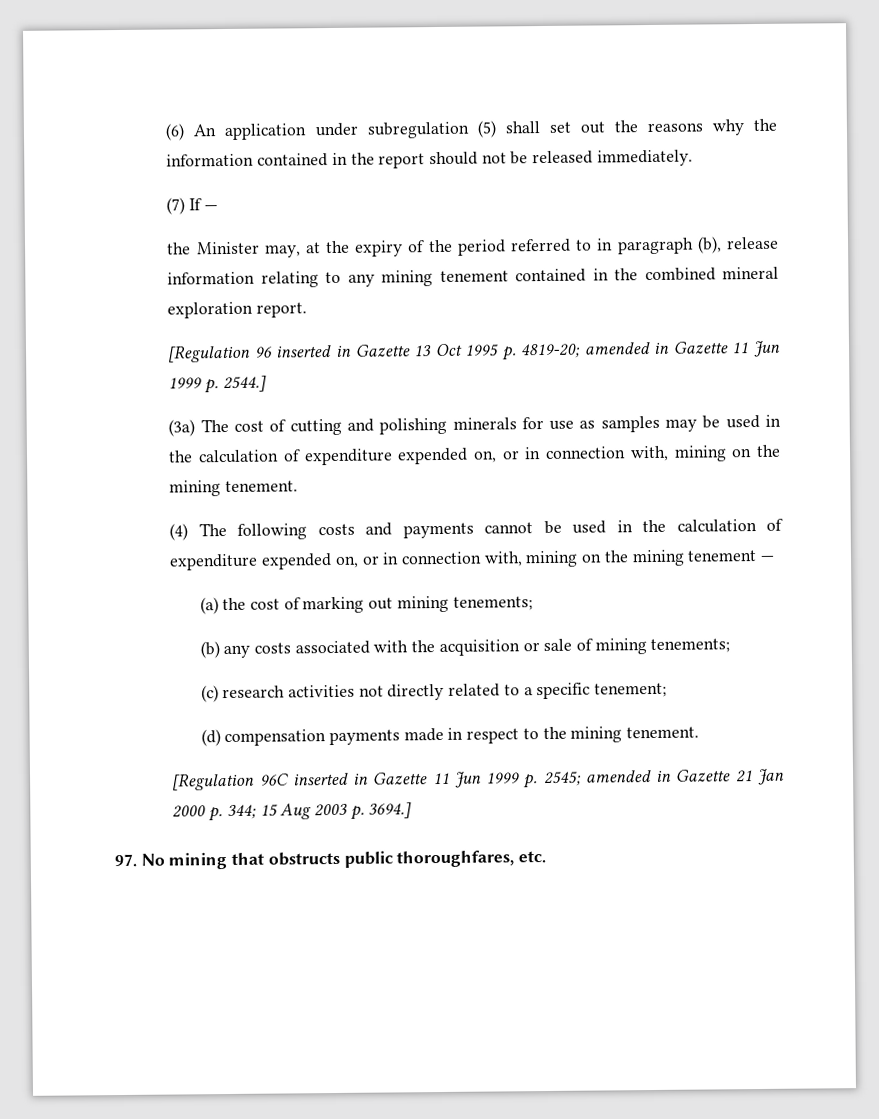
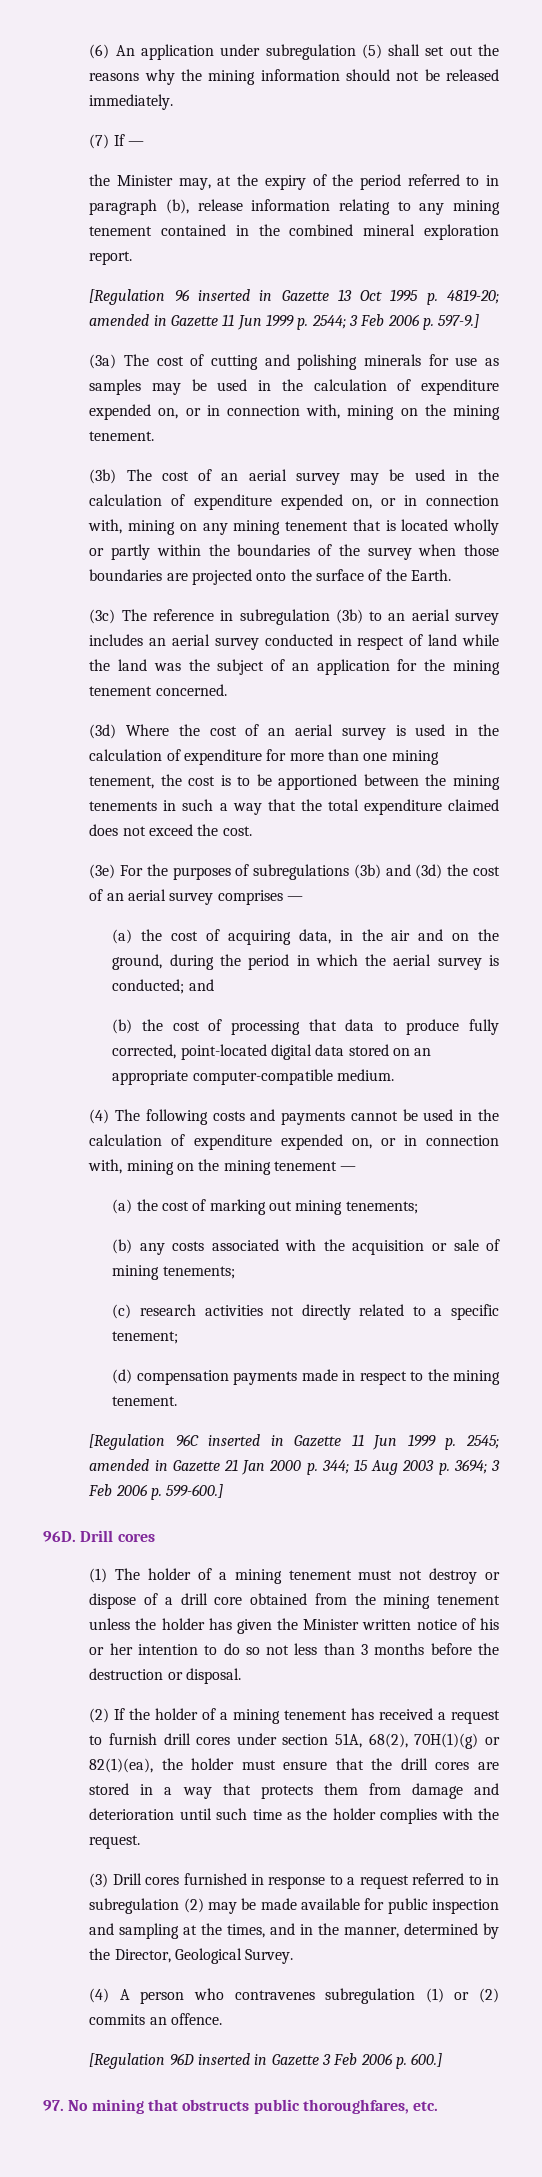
[166,152,426,169] information contained in the report -> [208,69,340,85] mining information
[222,375,267,393] 2544.] -> [311,314,480,330] 2544; 3 Feb 2006 p. 597-9.]
(299, 486) none -> [89,469,499,485] [89,494,499,510] [88,519,500,535] [89,544,500,560] [89,569,451,585] [89,609,499,625] [89,634,499,650] [89,659,500,675] [89,684,227,696] [89,724,500,740] [89,749,439,765] [89,774,500,790] [89,799,499,815] [89,824,252,836] [89,864,500,880] [89,889,303,905] [112,929,499,945] [112,954,500,970] [112,979,214,994] [112,1019,499,1035] [112,1044,432,1060] [112,1069,395,1085] // (3b) The cost of an aerial survey may be used in the calculation of expenditure expended on, or in connection with, mining on any mining tenement that is located wholly or partly within the boundaries of the survey when those boundaries are projected onto the surface of the Earth. // (3c) The reference in subregulation (3b) to an aerial survey includes an aerial survey conducted in respect of land while the land was the subject of an application for the mining tenement concerned. // (3d) Where the cost of an aerial survey is used in the calculation of expenditure for more than one mining tenement, the cost is to be apportioned between the mining tenements in such a way that the total expenditure claimed does not exceed the cost. // (3e) For the purposes of subregulations (3b) and (3d) the cost of an aerial survey comprises — // (a) the cost of acquiring data, in the air and on the ground, during the period in which the aerial survey is conducted; and // (b) the cost of processing that data to produce fully corrected, point-located digital data stored on an appropriate computer-compatible medium.
[368,802,413,819] 3694.] -> [453,1459,501,1474] [88,1484,224,1500] [43,1530,155,1542] [89,1568,501,1584] [89,1593,501,1609] [89,1618,499,1634] [89,1643,500,1655] [89,1668,241,1684] [89,1708,501,1724] [89,1733,500,1749] [89,1758,499,1773] [89,1783,499,1799] [89,1808,500,1824] [89,1835,141,1849] [89,1873,499,1889] [89,1898,499,1914] [89,1923,499,1939] [89,1948,294,1964] [89,1988,499,2004] [89,2013,222,2025] [89,2053,443,2069] 3694; 3 Feb 2006 p. 599-600.] // 96D. Drill cores // (1) The holder of a mining tenement must not destroy or dispose of a drill core obtained from the mining tenement unless the holder has given the Minister written notice of his or her intention to do so not less than 3 months before the destruction or disposal. // (2) If the holder of a mining tenement has received a request to furnish drill cores under section 51A, 68(2), 70H(1)(g) or 82(1)(ea), the holder must ensure that the drill cores are stored in a way that protects them from damage and deterioration until such time as the holder complies with the request. // (3) Drill cores furnished in response to a request referred to in subregulation (2) may be made available for public inspection and sampling at the times, and in the manner, determined by the Director, Geological Survey. // (4) A person who contravenes subregulation (1) or (2) commits an offence. // [Regulation 96D inserted in Gazette 3 Feb 2006 p. 600.]

